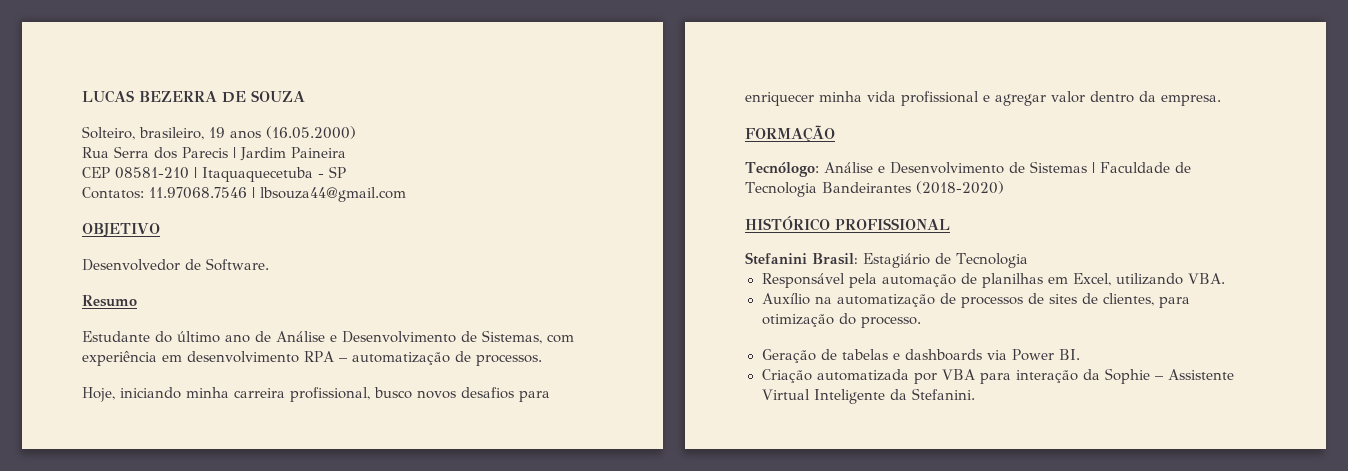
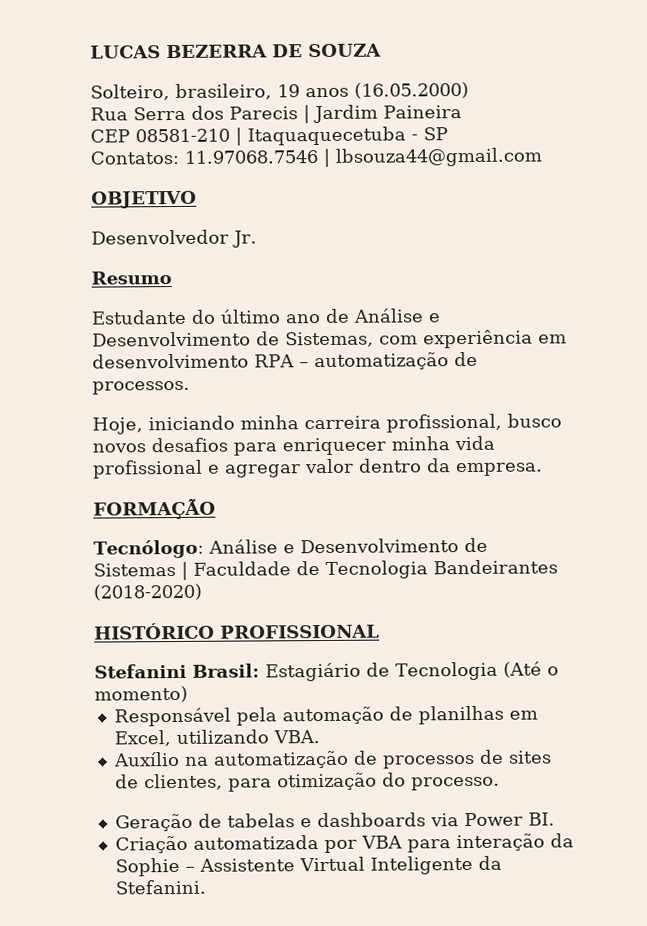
[185,258,269,271] de Software. -> [232,230,257,248] Jr.
(1028, 260) none -> [502,661,559,678] [94,685,188,703] (Até o momento)

